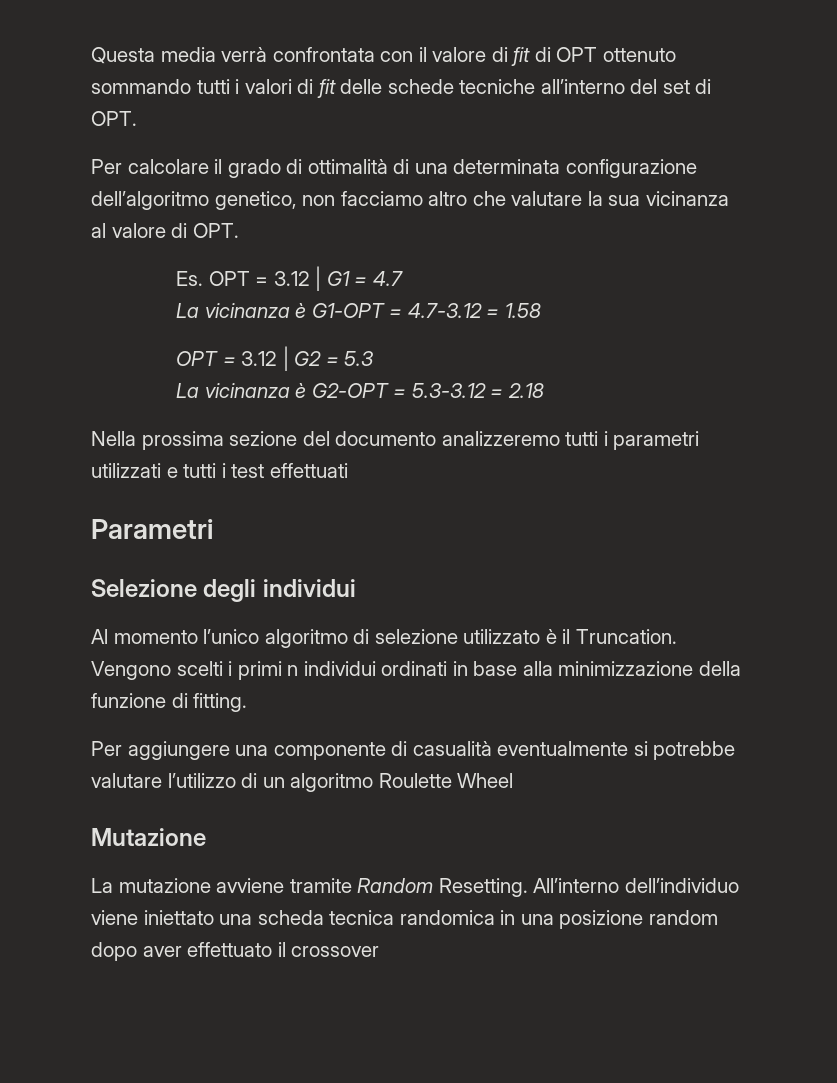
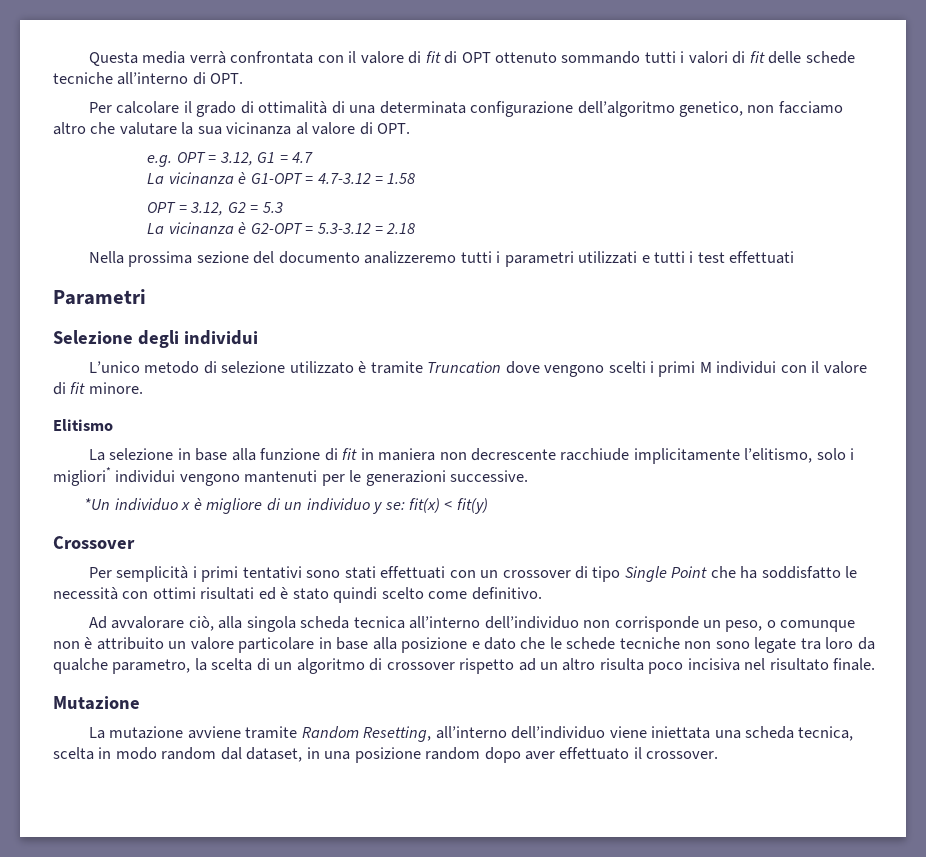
[630,79,690,94] del set -> (189, 78) none
[176,266,322,291] Es. OPT = 3.12 | -> [147,152,253,167] e.g. OPT = 3.12,
[241,346,289,371] 3.12 | -> [190,202,224,216] 3.12,
[91,629,677,648] [91,661,741,680] [91,693,248,712] [91,741,736,760] [91,773,514,792] Al momento l’unico algoritmo di selezione utilizzato è il Truncation. Vengono scelti i primi n individui ordinati in base alla minimizzazione della funzione di fitting. // Per aggiungere una componente di casualità eventualmente si potrebbe valutare l’utilizzo di un algoritmo Roulette Wheel -> [88,361,867,377] [53,382,143,395] [53,419,113,431] [88,448,855,464] [53,467,529,486] [84,498,488,514] [53,536,135,549] [88,566,858,582] [53,587,542,603] [88,616,856,632] [53,637,875,653] [53,658,876,674] L’unico metodo di selezione utilizzato è tramite Truncation dove vengono scelti i primi M individui con il valore di fit minore. // Elitismo // La selezione in base alla funzione di fit in maniera non decrescente racchiude implicitamente l’elitismo, solo i migliori* individui vengono mantenuti per le generazioni successive. // *Un individuo x è migliore di un individuo y se: fit(x) < fit(y) // Crossover // Per semplicità i primi tentativi sono stati effettuati con un crossover di tipo Single Point che ha soddisfatto le necessità con ottimi risultati ed è stato quindi scelto come definitivo. // Ad avvalorare ciò, alla singola scheda tecnica all’interno dell’individuo non corrisponde un peso, o comunque non è attribuito un valore particolare in base alla posizione e dato che le schede tecniche non sono legate tra loro da qualche parametro, la scelta di un algoritmo di crossover rispetto ad un altro risulta poco incisiva nel risultato finale.
[438,878,620,897] Resetting. All’interno -> [363,726,507,742] Resetting, all’interno
[143,910,214,925] iniettato -> [651,726,711,739] iniettata
[329,910,495,925] tecnica randomica -> [798,726,854,741] [53,747,303,762] tecnica, scelta in modo random dal dataset,
[291,946,380,957] crossover -> [646,751,719,759] crossover.

